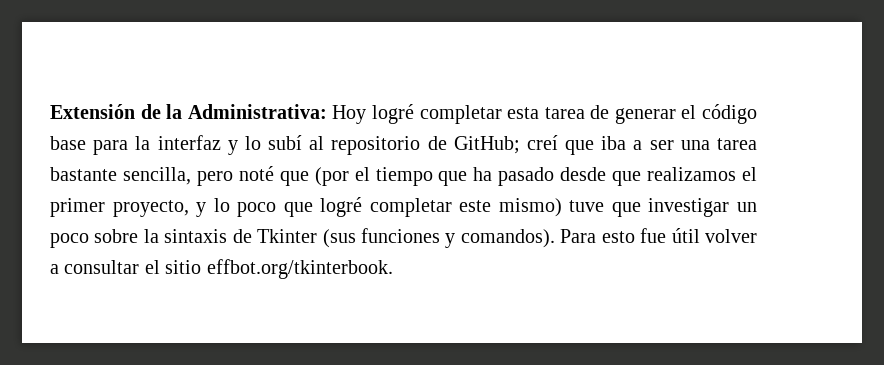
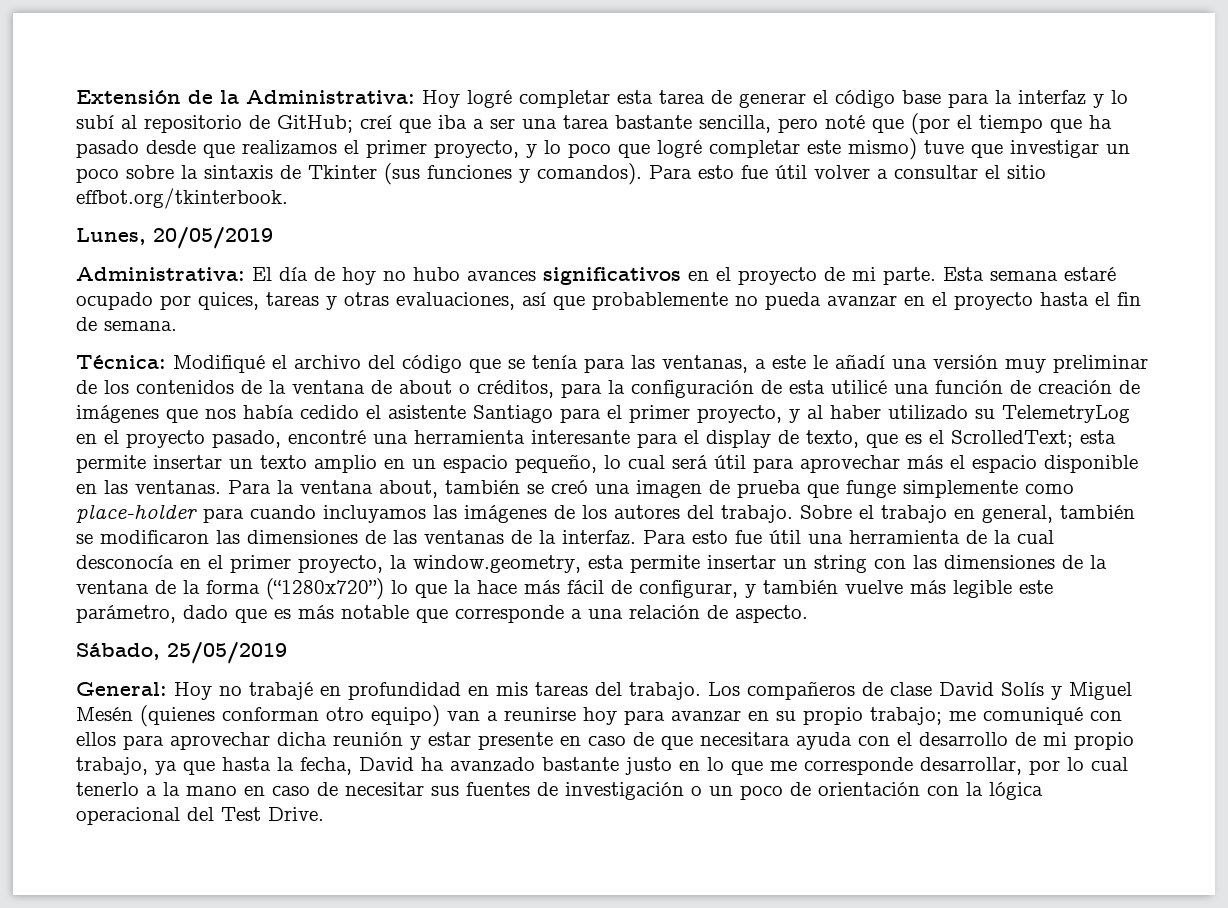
(393, 269) none -> [76,227,273,249] [76,267,1116,285] [76,292,1141,310] [76,317,177,331] [76,354,1148,373] [76,380,1140,398] [76,405,1130,423] [76,430,1116,448] [76,454,1138,473] [76,480,1074,498] [76,504,1135,523] [76,530,1054,545] [76,555,1107,573] [76,578,1053,600] [76,605,808,623] [76,642,287,664] [76,681,1132,700] [76,705,1122,727] [76,732,1134,750] [76,757,1128,775] [76,782,1043,800] [76,807,324,825] // Lunes, 20/05/2019 // Administrativa: El día de hoy no hubo avances significativos en el proyecto de mi parte. Esta semana estaré ocupado por quices, tareas y otras evaluaciones, así que probablemente no pueda avanzar en el proyecto hasta el fin de semana. // Técnica: Modifiqué el archivo del código que se tenía para las ventanas, a este le añadí una versión muy preliminar de los contenidos de la ventana de about o créditos, para la configuración de esta utilicé una función de creación de imágenes que nos había cedido el asistente Santiago para el primer proyecto, y al haber utilizado su TelemetryLog en el proyecto pasado, encontré una herramienta interesante para el display de texto, que es el ScrolledText; esta permite insertar un texto amplio en un espacio pequeño, lo cual será útil para aprovechar más el espacio disponible en las ventanas. Para la ventana about, también se creó una imagen de prueba que funge simplemente como place-holder para cuando incluyamos las imágenes de los autores del trabajo. Sobre el trabajo en general, también se modificaron las dimensiones de las ventanas de la interfaz. Para esto fue útil una herramienta de la cual desconocía en el primer proyecto, la window.geometry, esta permite insertar un string con las dimensiones de la ventana de la forma (“1280x720”) lo que la hace más fácil de configurar, y también vuelve más legible este parámetro, dado que es más notable que corresponde a una relación de aspecto. // Sábado, 25/05/2019 // General: Hoy no trabajé en profundidad en mis tareas del trabajo. Los compañeros de clase David Solís y Miguel Mesén (quienes conforman otro equipo) van a reunirse hoy para avanzar en su propio trabajo; me comuniqué con ellos para aprovechar dicha reunión y estar presente en caso de que necesitara ayuda con el desarrollo de mi propio trabajo, ya que hasta la fecha, David ha avanzado bastante justo en lo que me corresponde desarrollar, por lo cual tenerlo a la mano en caso de necesitar sus fuentes de investigación o un poco de orientación con la lógica operacional del Test Drive.

